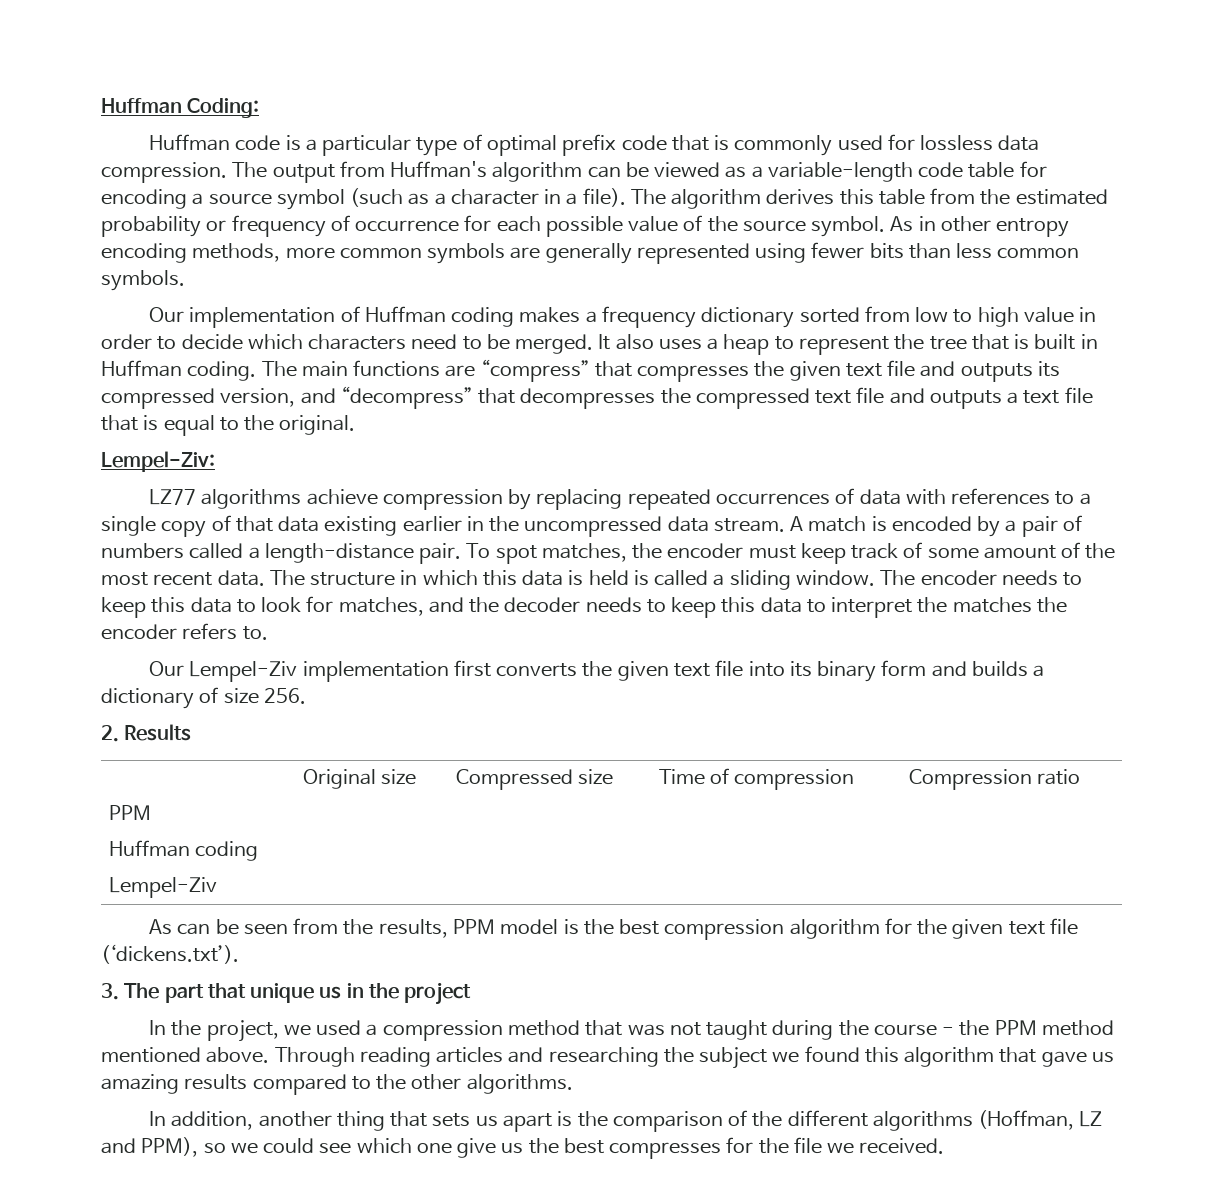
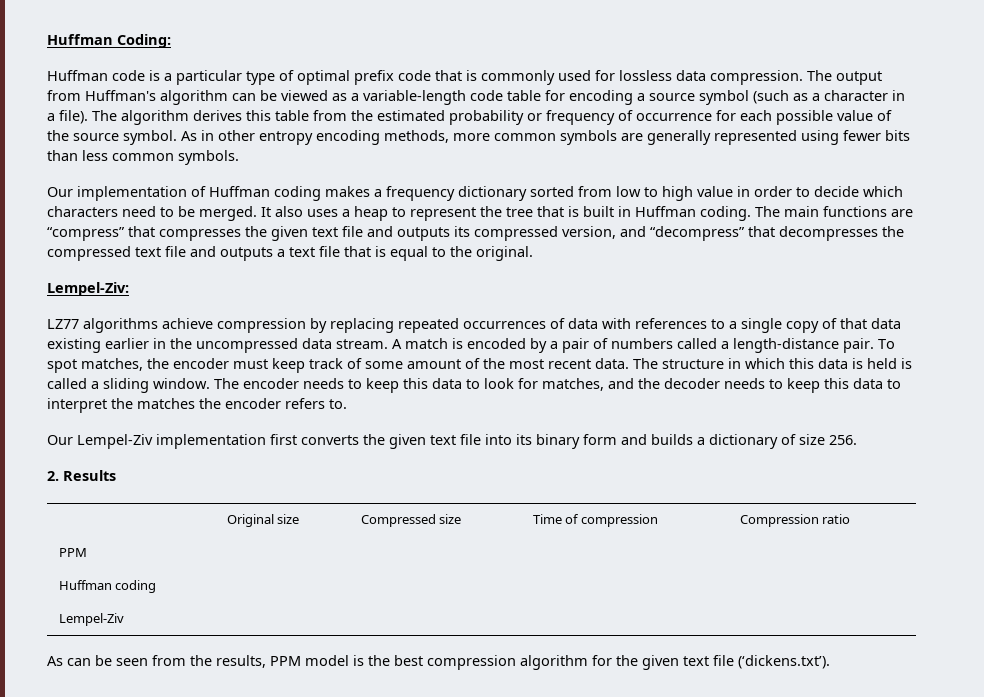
[101,982,472,1005] [149,1020,1114,1042] [101,1046,1114,1069] [101,1074,573,1095] [149,1110,1103,1132] [101,1137,945,1159] // 3. The part that unique us in the project // In the project, we used a compression method that was not taught during the course - the PPM method mentioned above. Through reading articles and researching the subject we found this algorithm that gave us amazing results compared to the other algorithms. // In addition, another thing that sets us apart is the comparison of the different algorithms (Hoffman, LZ and PPM), so we could see which one give us the best compresses for the file we received. -> (830, 662) none

